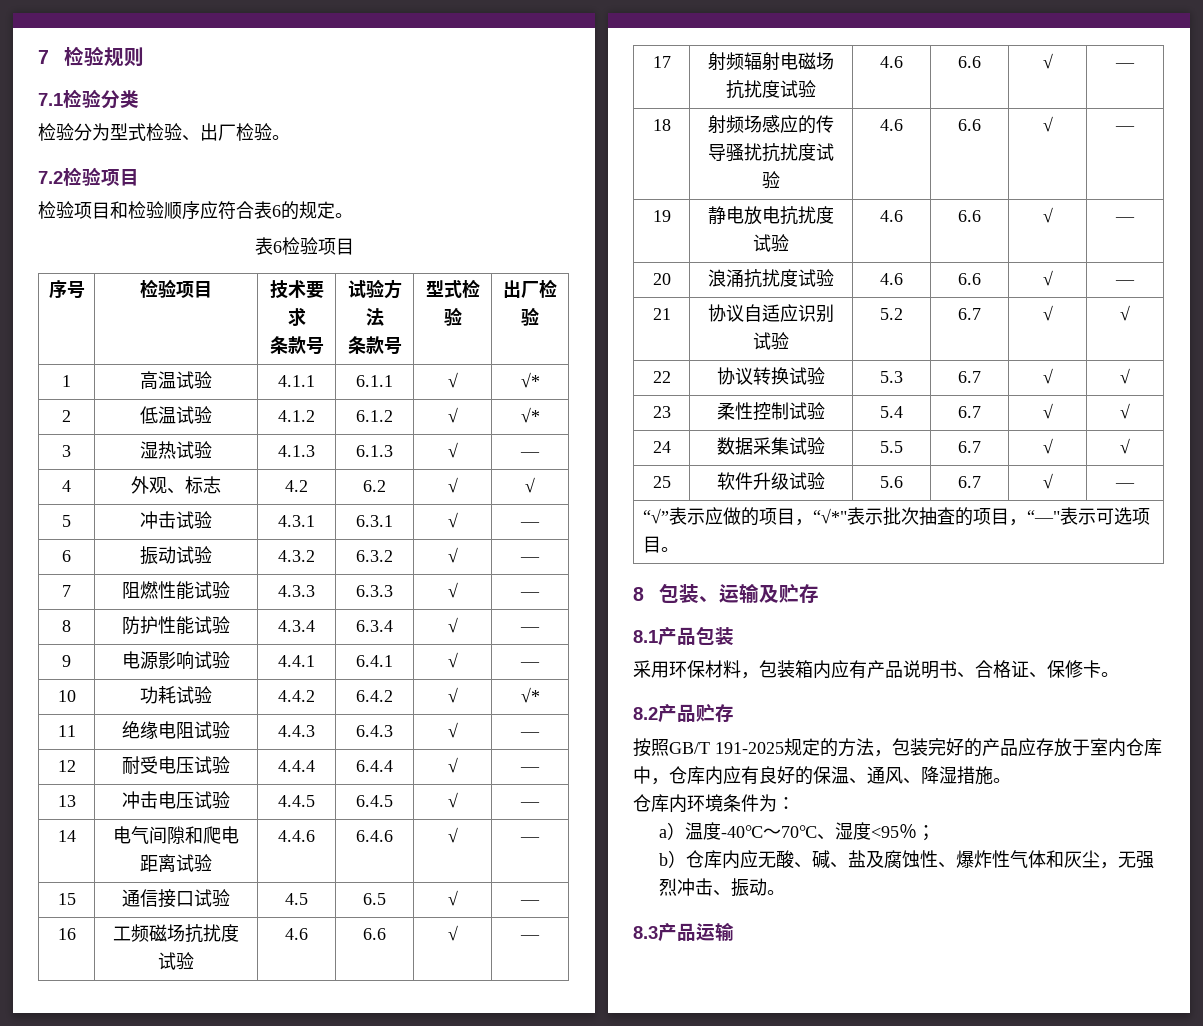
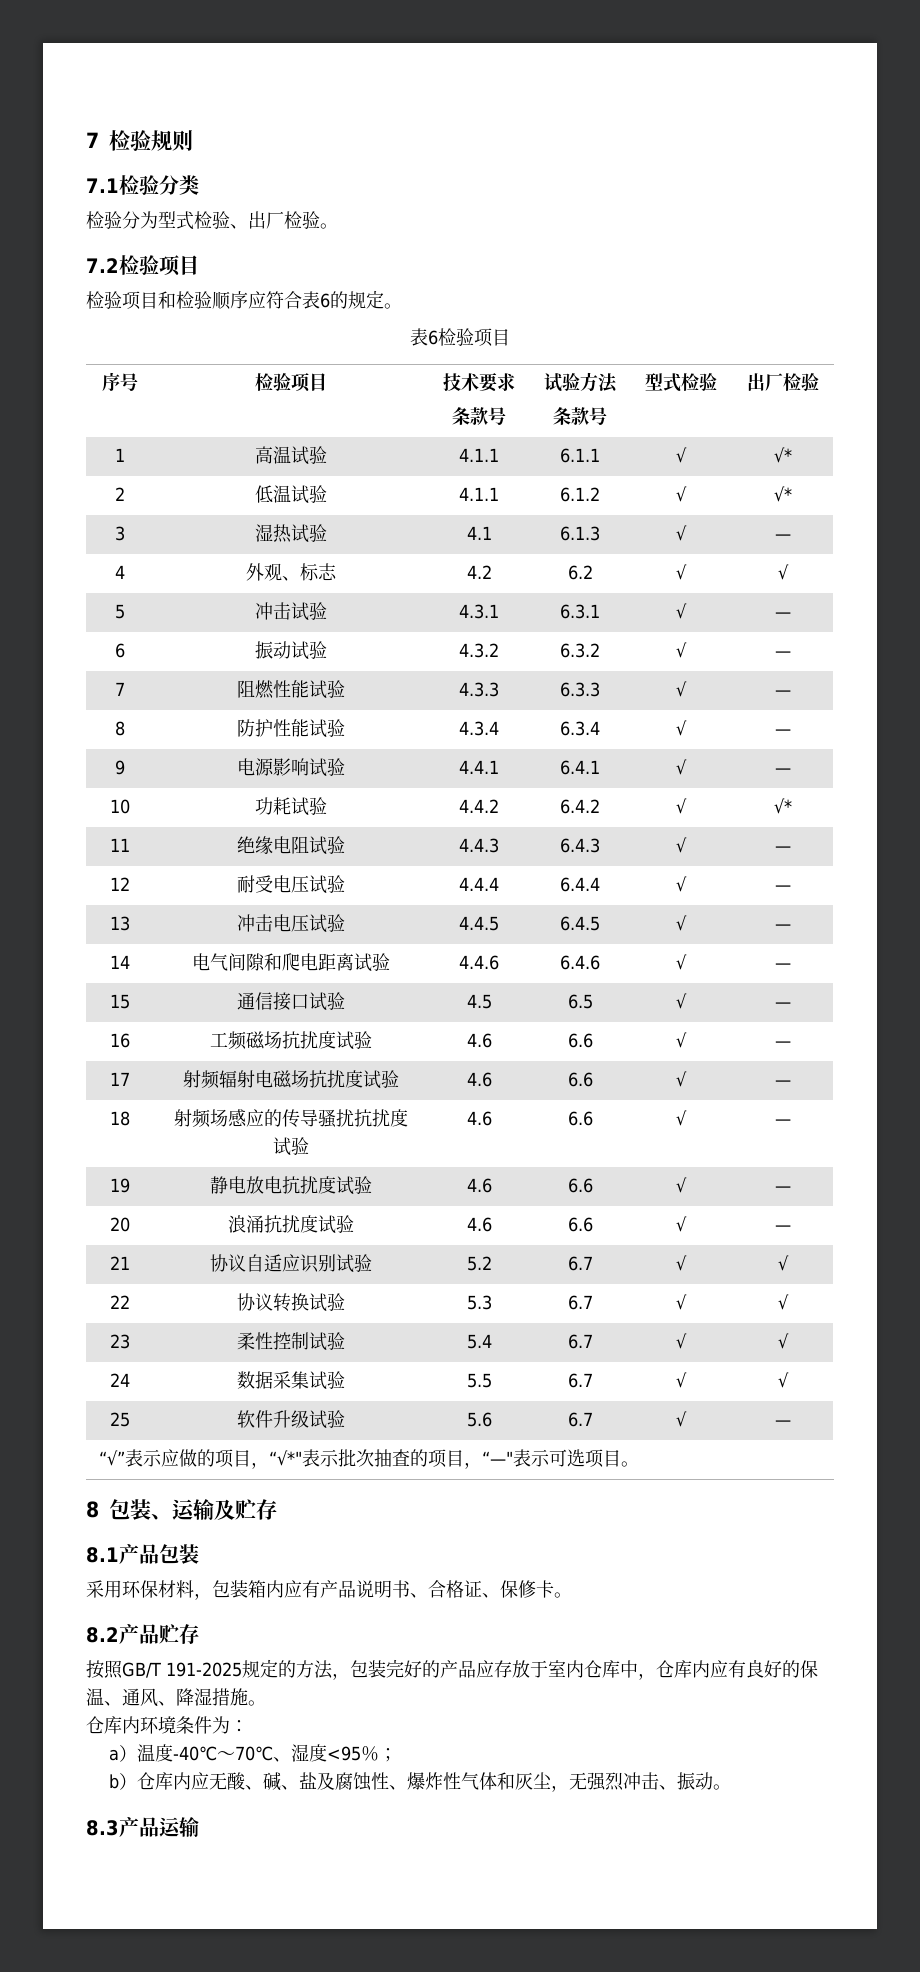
[278,410,315,422] 4.1.2 -> [459,487,499,501] 4.1.1
[278,445,315,457] 4.1.3 -> [466,526,492,540] 4.1

